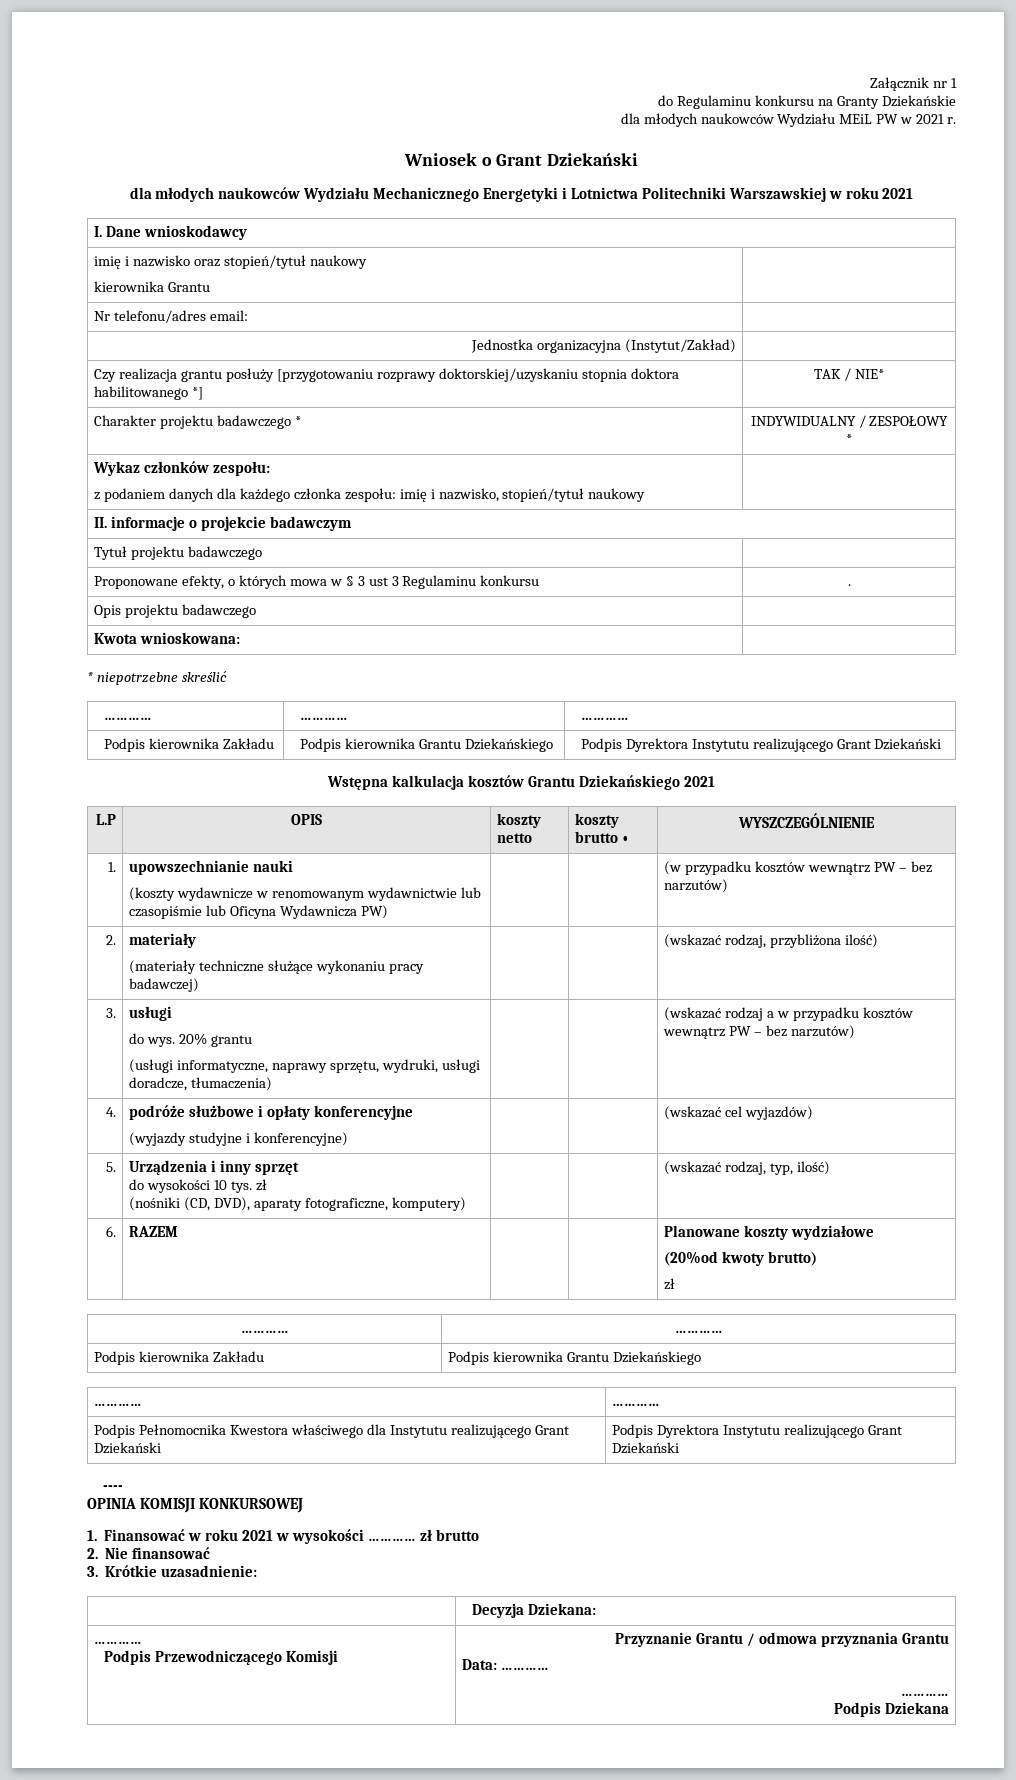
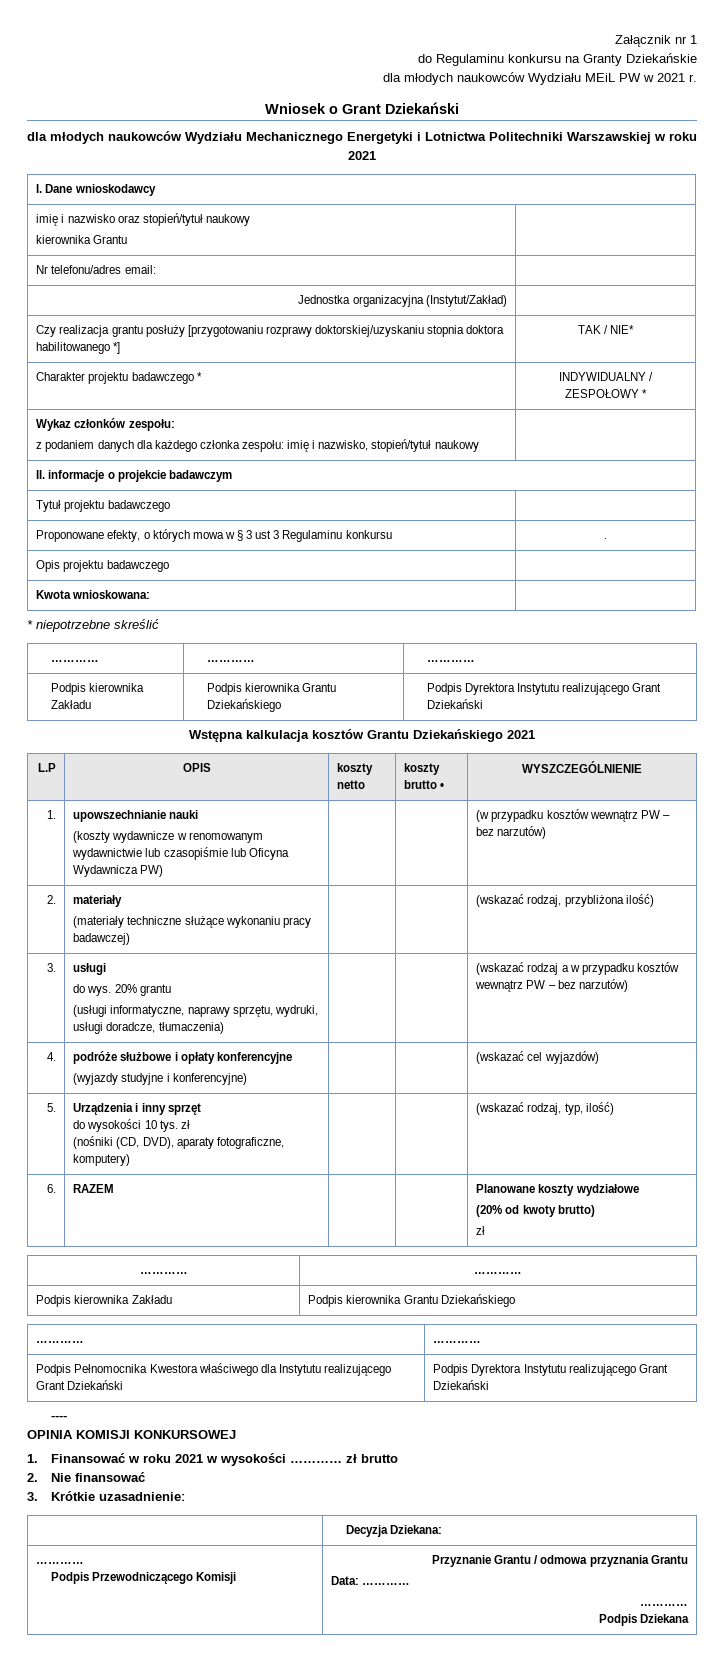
[664,1251,719,1266] (20%od -> [476,1205,520,1217] (20% od

